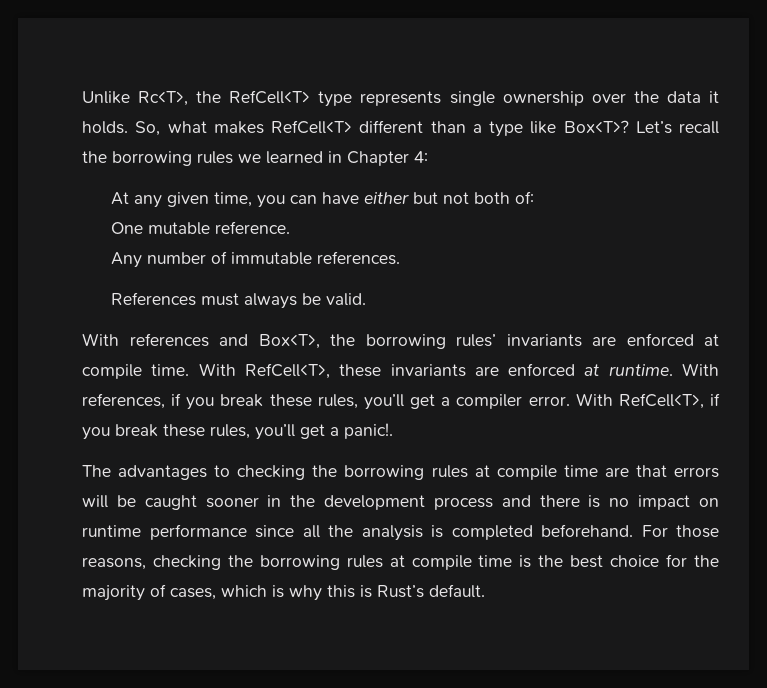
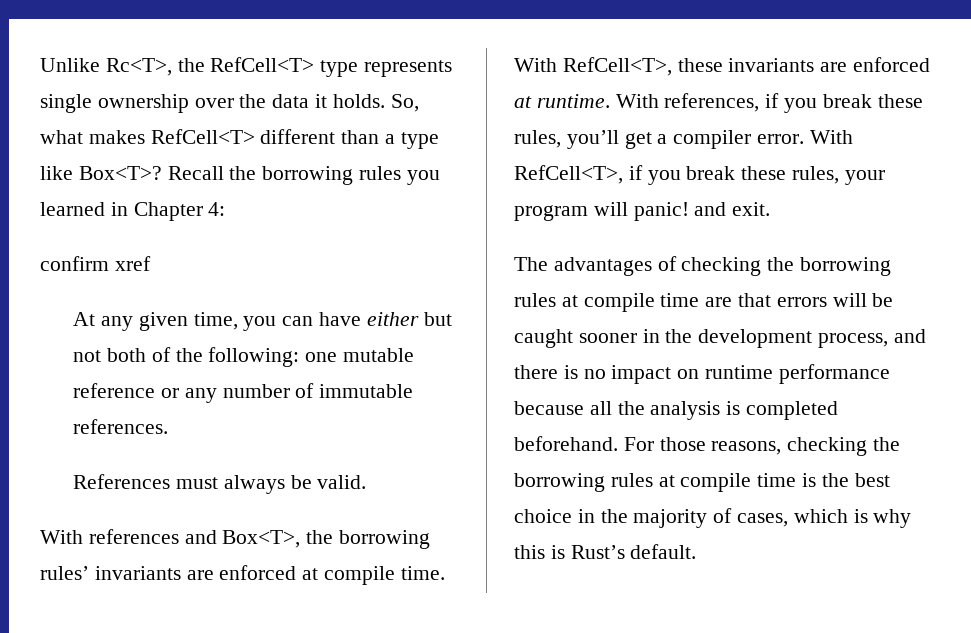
[635,121,719,134] [82,151,261,166] Let’s recall the borrowing rules we -> [167,166,440,185] Recall the borrowing rules you
(428, 157) none -> [40,256,151,271] // confirm xref
[515,191,535,204] [111,221,291,235] [111,252,143,268] of: // One mutable reference. // Any -> [151,347,414,367] [73,383,217,403] of the following: one mutable reference or any
[255,423,393,440] you’ll get a panic!. -> [844,170,885,185] [514,202,771,221] your program will panic! and exit.
[214,465,231,477] to -> [657,256,677,271] of
[433,497,493,510] process -> [818,333,889,348] process,
[255,525,294,538] since -> [514,401,584,415] because
[666,554,688,567] for -> [577,509,595,523] in

